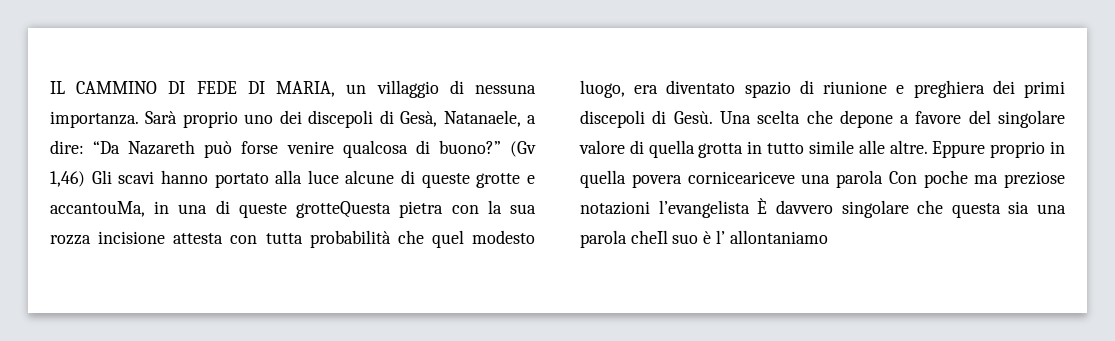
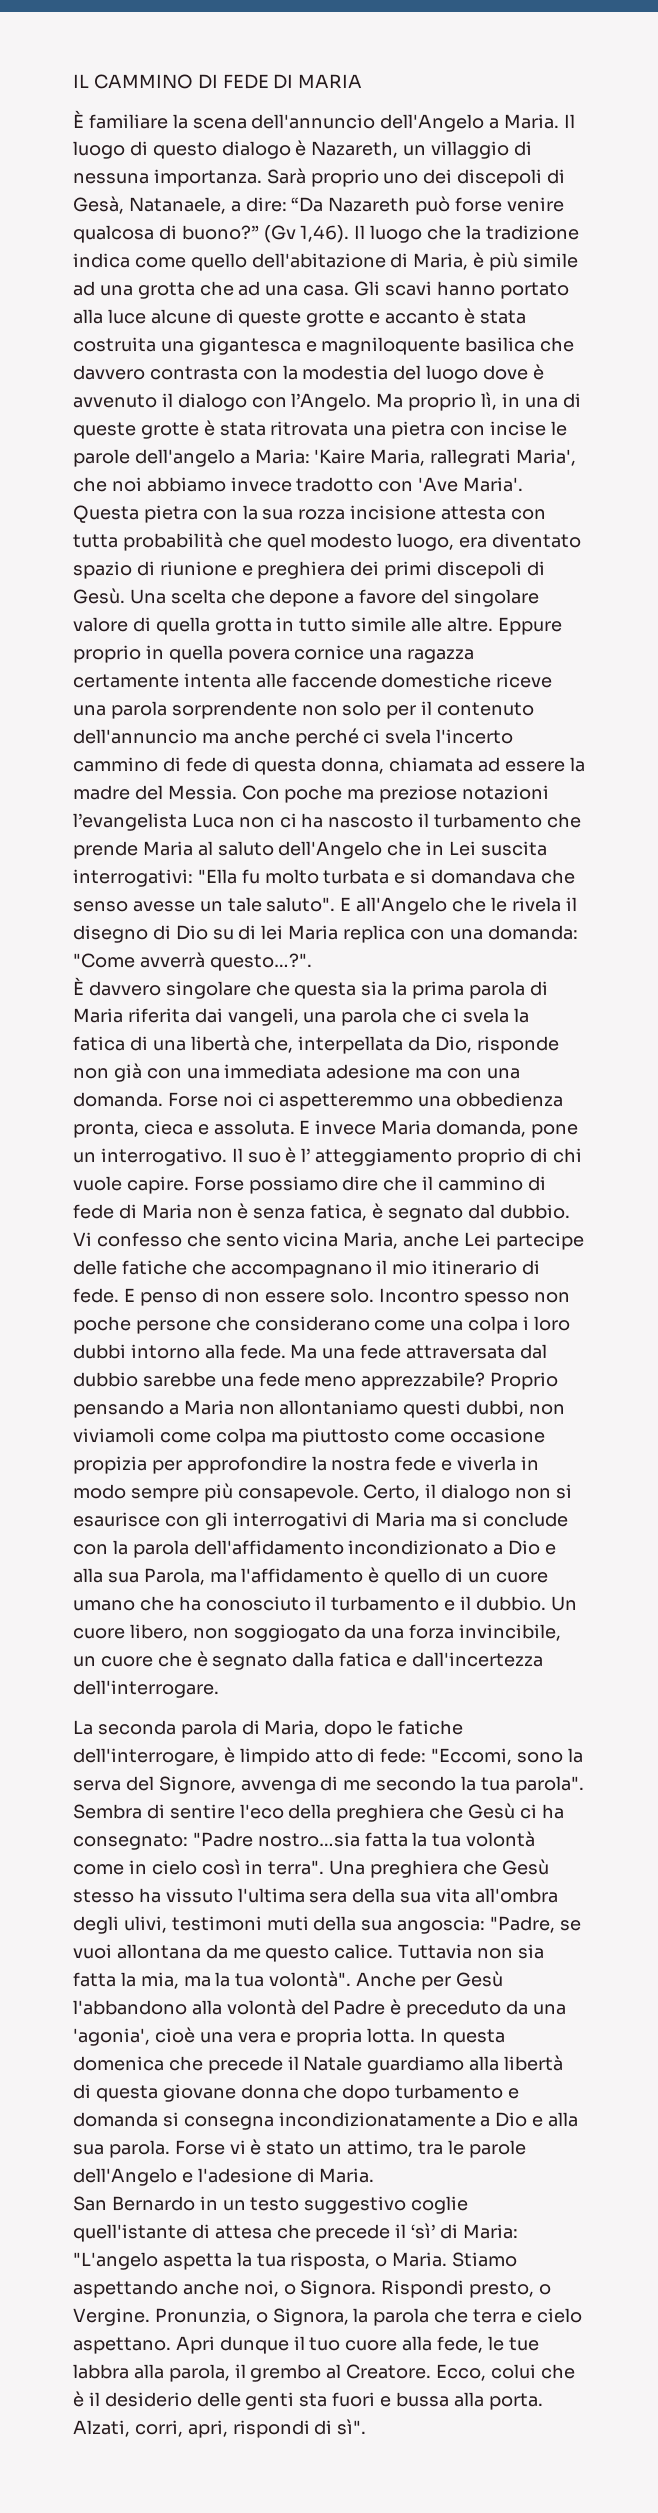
[276,81,336,97] MARIA, -> [298,74,363,88] [73,110,575,132] [73,140,399,159] MARIA // È familiare la scena dell'annuncio dell'Angelo a Maria. Il luogo di questo dialogo è Nazareth,
[50,171,85,187] 1,46) -> [300,225,579,243] [73,252,578,271] [73,281,350,299] 1,46). Il luogo che la tradizione indica come quello dell'abitazione di Maria, è più simile ad una grotta che ad una casa.
[50,200,392,218] accantouMa, in una di queste grotteQuesta -> [385,308,526,324] [73,337,575,355] [73,364,544,383] [73,392,581,411] [73,420,567,439] [73,449,577,467] [73,477,524,492] [73,505,139,523] accanto è stata costruita una gigantesca e magniloquente basilica che davvero contrasta con la modestia del luogo dove è avvenuto il dialogo con l’Angelo. Ma proprio lì, in una di queste grotte è stata ritrovata una pietra con incise le parole dell'angelo a Maria: 'Kaire Maria, rallegrati Maria', che noi abbiamo invece tradotto con 'Ave Maria'. Questa
[687,170,883,188] corniceariceve una parola -> [294,645,475,663] [73,673,553,688] [73,701,535,719] [73,728,514,747] [73,757,585,775] [73,785,237,800] cornice una ragazza certamente intenta alle faccende domestiche riceve una parola sorprendente non solo per il contenuto dell'annuncio ma anche perché ci svela l'incerto cammino di fede di questa donna, chiamata ad essere la madre del Messia.
(750, 209) none -> [191,813,581,828] [73,841,547,859] [73,869,575,887] [73,897,577,915] [73,925,578,943] [73,952,312,971] Luca non ci ha nascosto il turbamento che prende Maria al saluto dell'Angelo che in Lei suscita interrogativi: "Ella fu molto turbata e si domandava che senso avesse un tale saluto". E all'Angelo che le rivela il disegno di Dio su di lei Maria replica con una domanda: "Come avverrà questo…?". //
[1037,204,1066,214] [580,230,828,248] una parola cheIl suo è l’ allontaniamo -> [392,981,548,999] [73,1008,529,1026] [73,1035,559,1054] [73,1063,520,1082] [73,1092,564,1110] [73,1120,578,1138] [73,1147,582,1166] [73,1176,546,1194] [73,1203,570,1222] [73,1232,584,1250] [73,1260,541,1278] [73,1288,570,1306] [73,1316,570,1334] [73,1344,547,1359] [73,1372,559,1390] [73,1400,566,1418] [73,1428,546,1446] [73,1456,539,1474] [73,1483,572,1502] [73,1512,568,1530] [73,1540,557,1558] [73,1567,548,1586] [73,1596,577,1611] [73,1624,562,1642] [73,1651,543,1670] [73,1680,219,1698] [73,1720,464,1738] [73,1747,583,1766] [73,1776,584,1794] [73,1803,564,1822] [73,1831,536,1850] [73,1859,549,1878] [73,1888,558,1903] [73,1916,581,1934] [73,1944,544,1962] [73,1971,503,1990] [73,1999,566,2018] [73,2027,505,2046] [73,2055,564,2074] [73,2084,520,2102] [73,2112,579,2130] [73,2139,526,2158] [73,2168,375,2186] [73,2196,469,2214] [73,2223,518,2242] [73,2252,518,2270] [73,2280,552,2298] [73,2308,582,2326] [73,2336,539,2354] [73,2364,575,2382] [73,2391,543,2410] [73,2419,367,2438] la prima parola di Maria riferita dai vangeli, una parola che ci svela la fatica di una libertà che, interpellata da Dio, risponde non già con una immediata adesione ma con una domanda. Forse noi ci aspetteremmo una obbedienza pronta, cieca e assoluta. E invece Maria domanda, pone un interrogativo. Il suo è l’ atteggiamento proprio di chi vuole capire. Forse possiamo dire che il cammino di fede di Maria non è senza fatica, è segnato dal dubbio. Vi confesso che sento vicina Maria, anche Lei partecipe delle fatiche che accompagnano il mio itinerario di fede. E penso di non essere solo. Incontro spesso non poche persone che considerano come una colpa i loro dubbi intorno alla fede. Ma una fede attraversata dal dubbio sarebbe una fede meno apprezzabile? Proprio pensando a Maria non allontaniamo questi dubbi, non viviamoli come colpa ma piuttosto come occasione propizia per approfondire la nostra fede e viverla in modo sempre più consapevole. Certo, il dialogo non si esaurisce con gli interrogativi di Maria ma si conclude con la parola dell'affidamento incondizionato a Dio e alla sua Parola, ma l'affidamento è quello di un cuore umano che ha conosciuto il turbamento e il dubbio. Un cuore libero, non soggiogato da una forza invincibile, un cuore che è segnato dalla fatica e dall'incertezza dell'interrogare. // La seconda parola di Maria, dopo le fatiche dell'interrogare, è limpido atto di fede: "Eccomi, sono la serva del Signore, avvenga di me secondo la tua parola". Sembra di sentire l'eco della preghiera che Gesù ci ha consegnato: "Padre nostro…sia fatta la tua volontà come in cielo così in terra". Una preghiera che Gesù stesso ha vissuto l'ultima sera della sua vita all'ombra degli ulivi, testimoni muti della sua angoscia: "Padre, se vuoi allontana da me questo calice. Tuttavia non sia fatta la mia, ma la tua volontà". Anche per Gesù l'abbandono alla volontà del Padre è preceduto da una 'agonia', cioè una vera e propria lotta. In questa domenica che precede il Natale guardiamo alla libertà di questa giovane donna che dopo turbamento e domanda si consegna incondizionatamente a Dio e alla sua parola. Forse vi è stato un attimo, tra le parole dell'Angelo e l'adesione di Maria. // San Bernardo in un testo suggestivo coglie quell'istante di attesa che precede il ‘sì’ di Maria: "L'angelo aspetta la tua risposta, o Maria. Stiamo aspettando anche noi, o Signora. Rispondi presto, o Vergine. Pronunzia, o Signora, la parola che terra e cielo aspettano. Apri dunque il tuo cuore alla fede, le tue labbra alla parola, il grembo al Creatore. Ecco, colui che è il desiderio delle genti sta fuori e bussa alla porta. Alzati, corri, apri, rispondi di sì".

